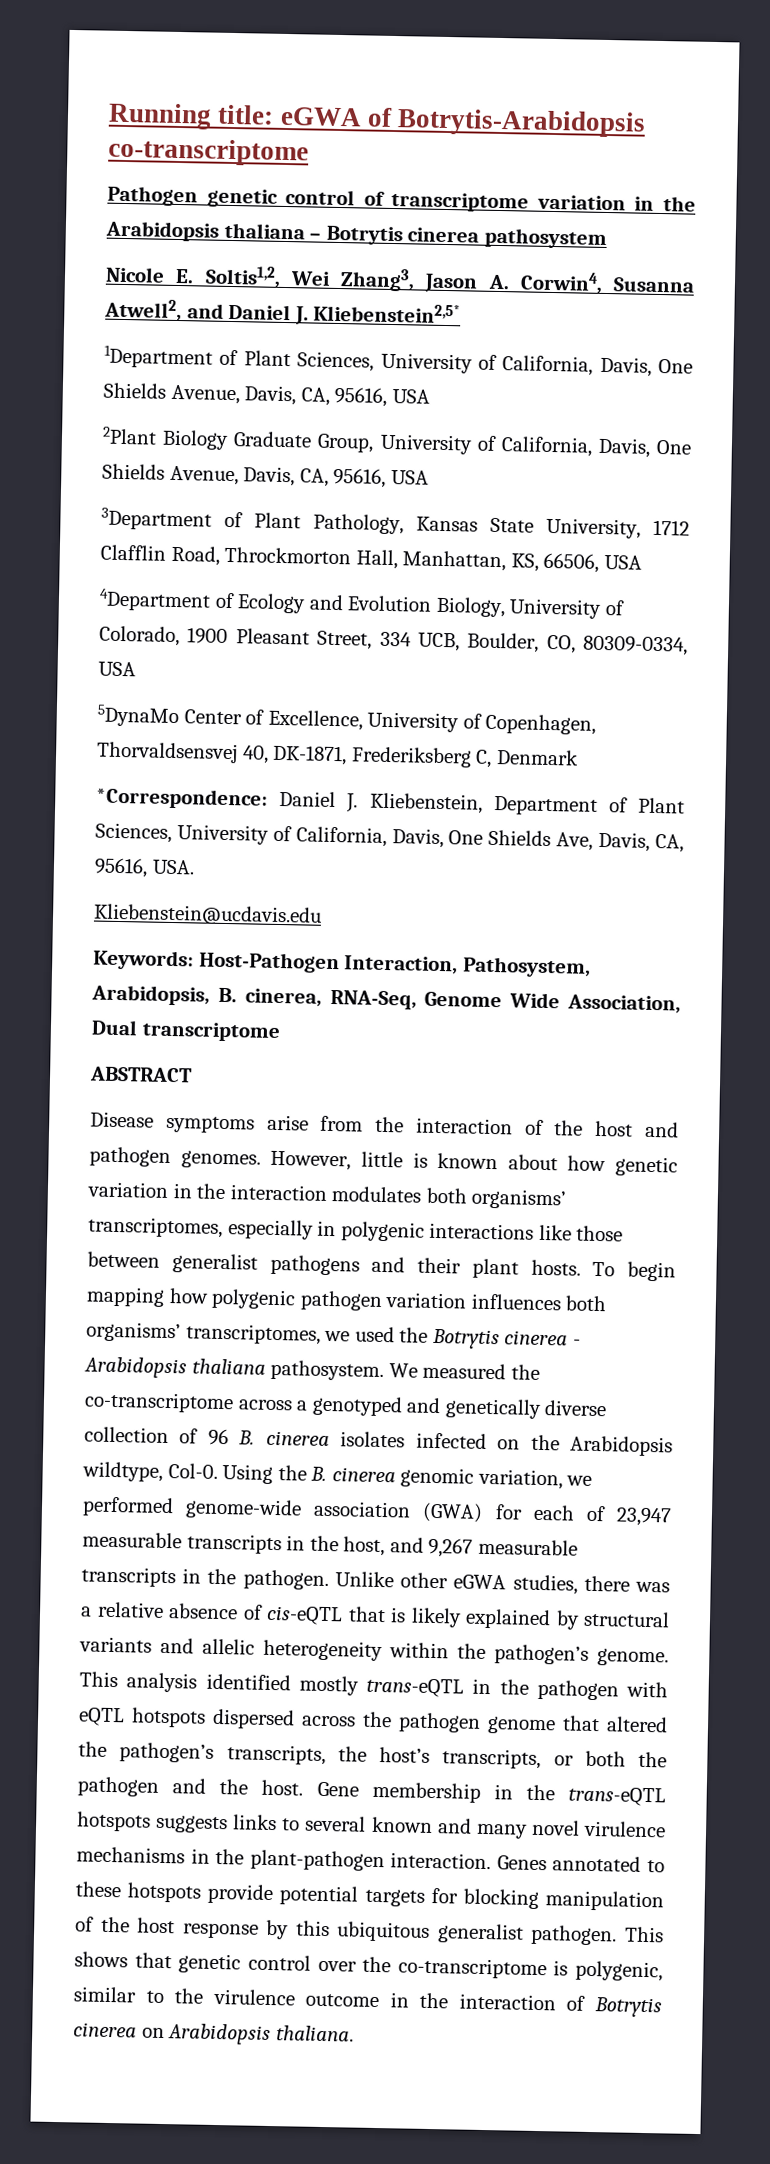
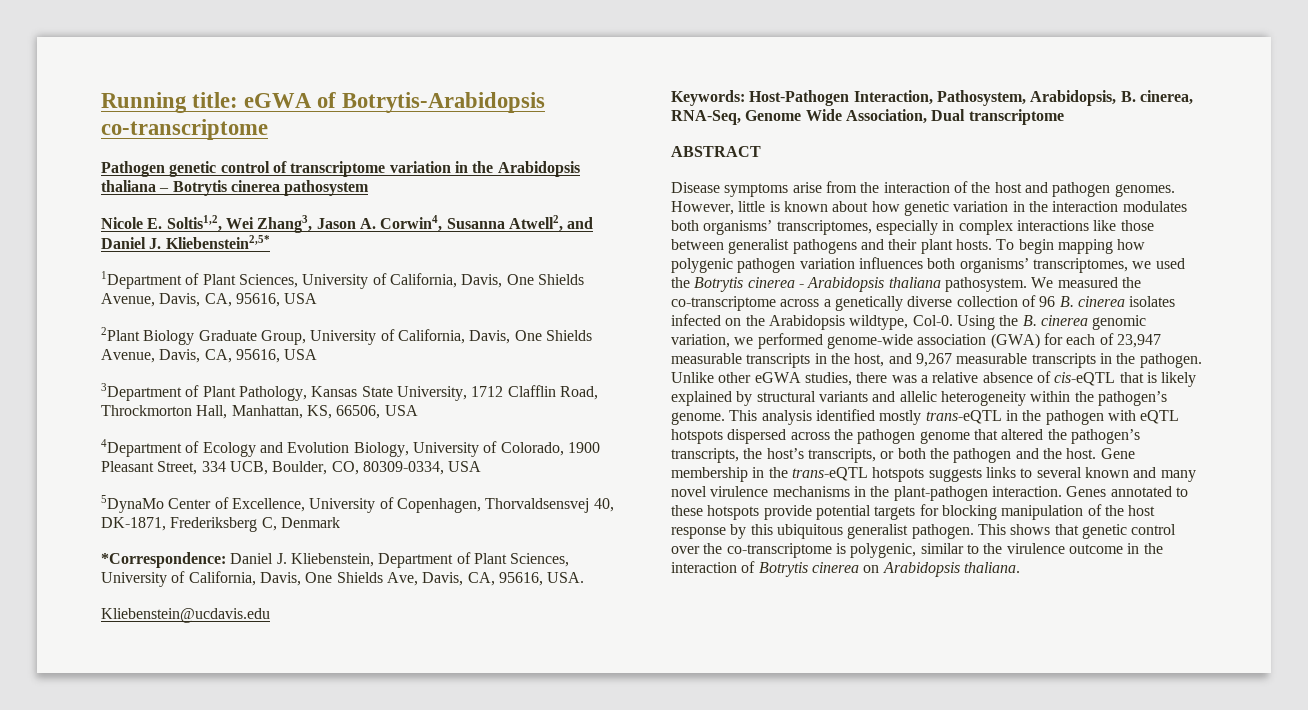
[340,1221,425,1242] polygenic -> [958,220,1013,235] complex
[311,1395,442,1417] genotyped and -> (831, 303) none

